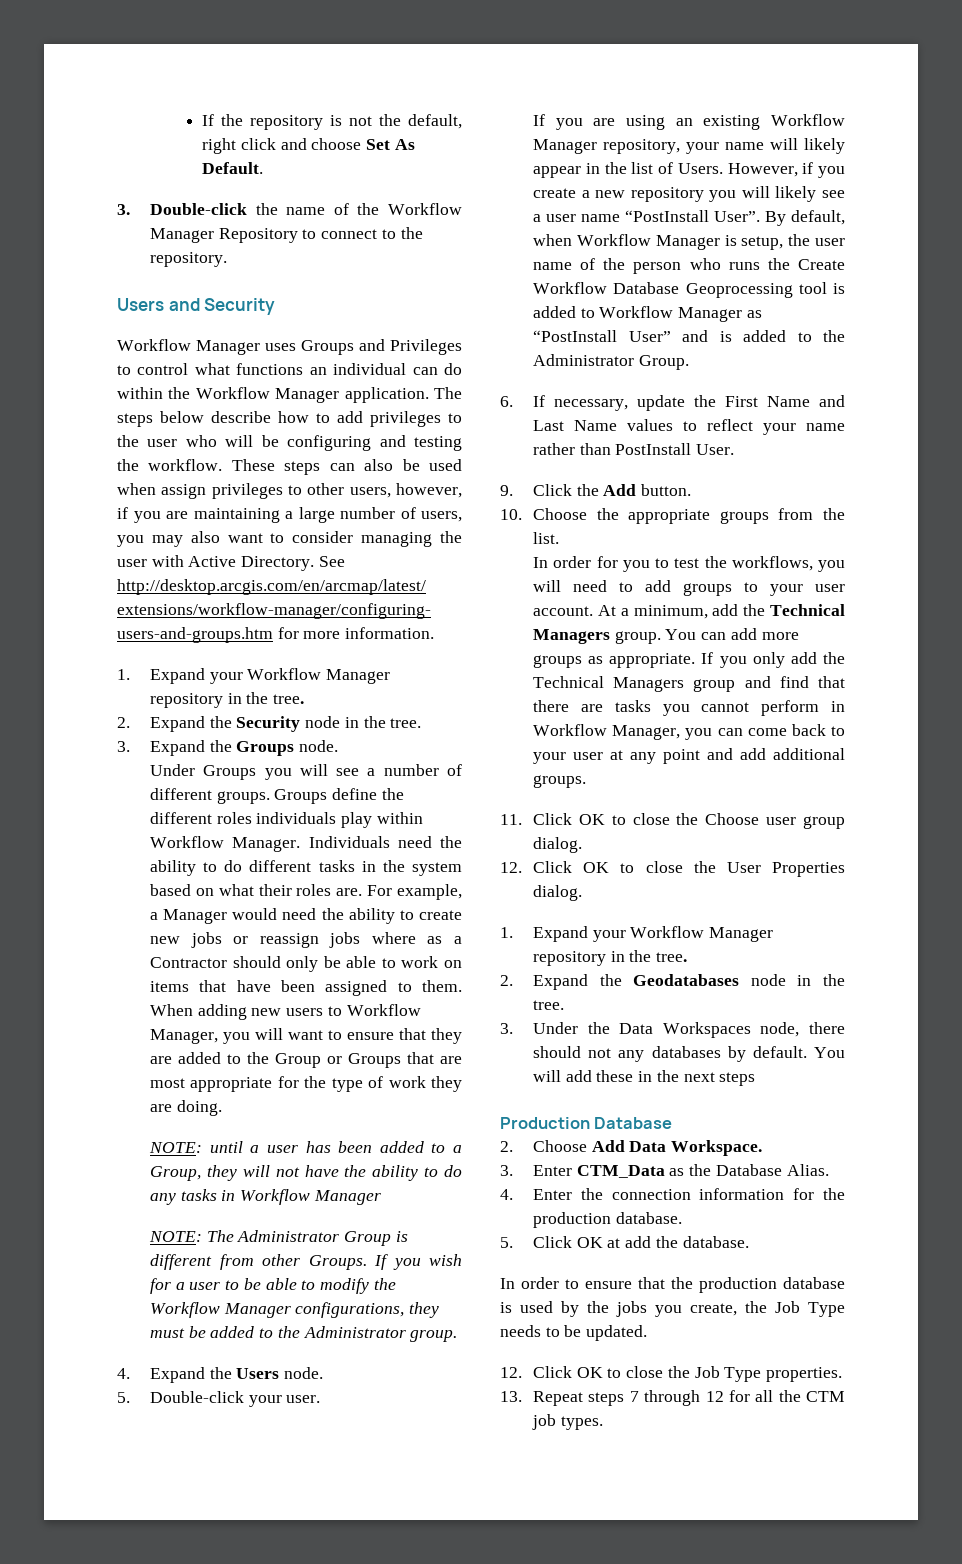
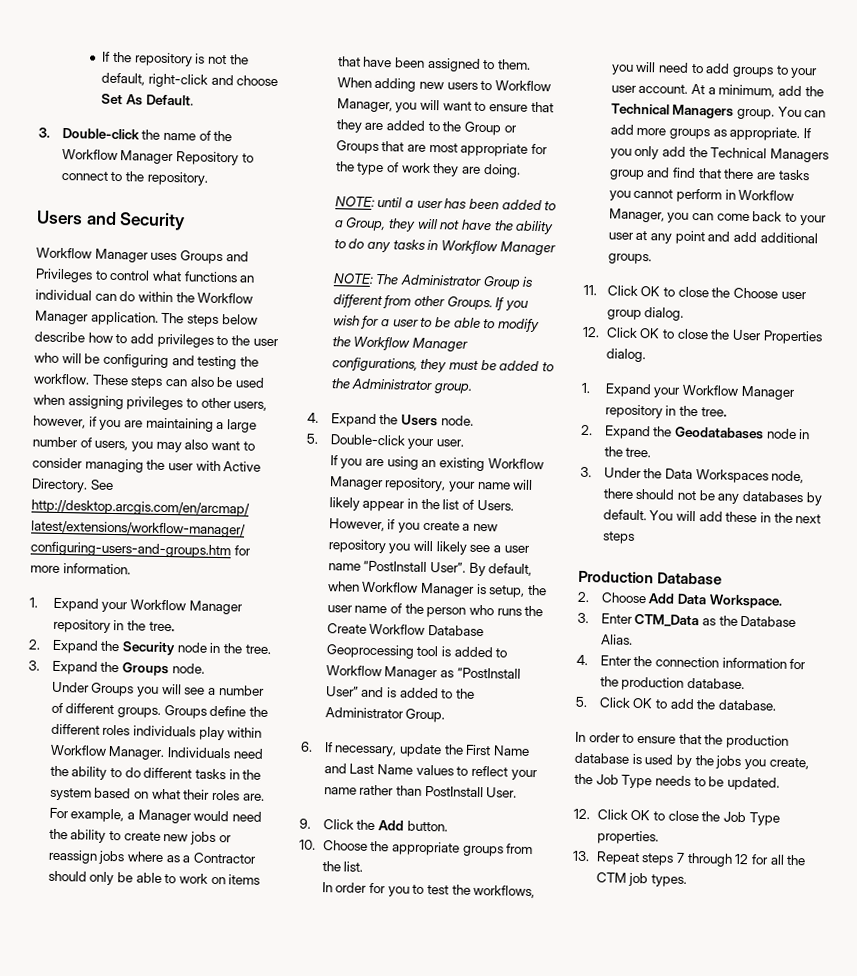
[202,138,277,154] right click -> [147,73,208,88] right-click
[161,484,207,499] assign -> [67,395,124,410] assigning
(612, 1053) none -> [698,490,716,501] be
[607,1238,621,1248] at -> [655,699,669,709] to

